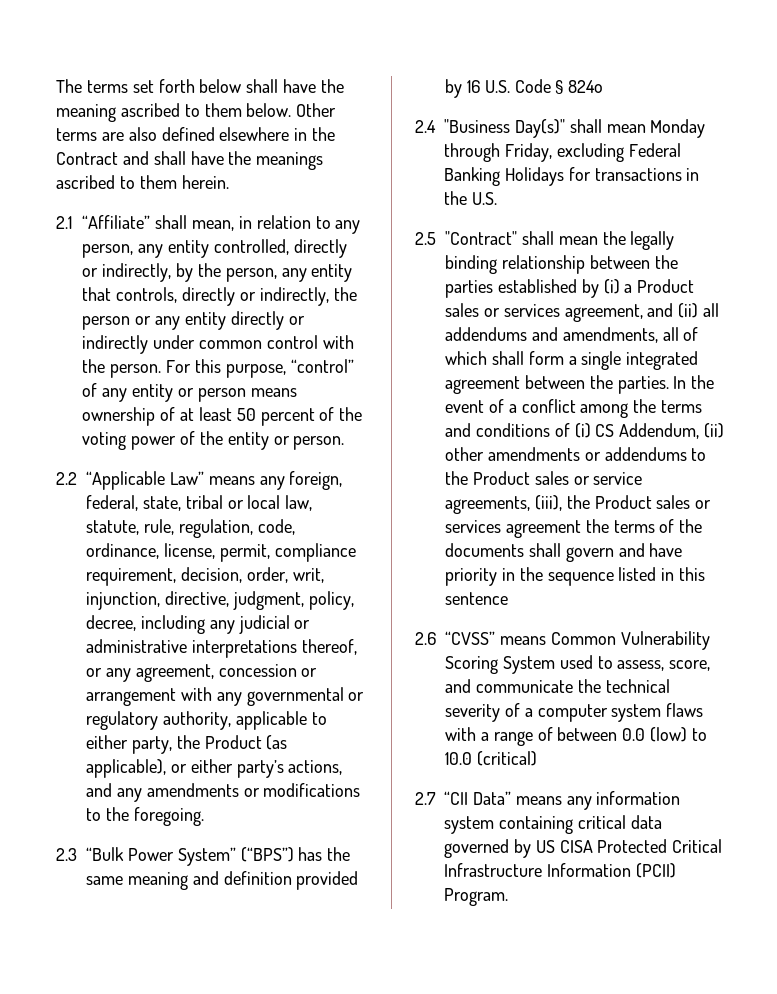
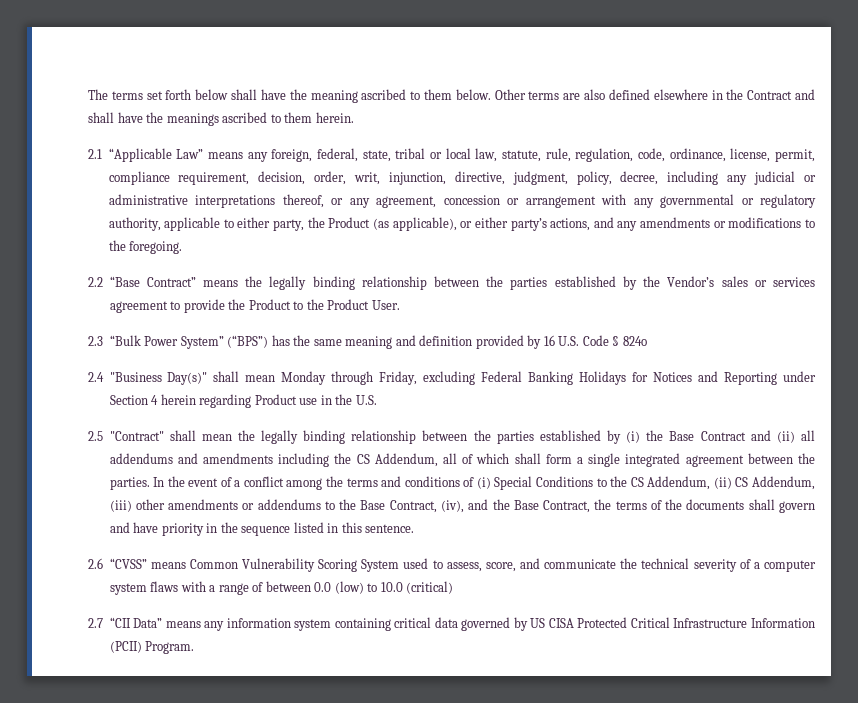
[82,215,361,234] [82,239,347,258] [82,263,353,282] [82,287,357,306] [82,311,305,330] [82,335,354,354] [82,359,354,378] [82,383,297,402] [82,407,363,426] [82,431,345,450] [56,472,77,485] “Affiliate” shall mean, in relation to any person, any entity controlled, directly or indirectly, by the person, any entity that controls, directly or indirectly, the person or any entity directly or indirectly under common control with the person. For this purpose, “control” of any entity or person means ownership of at least 50 percent of the voting power of the entity or person. // 2.2 -> (102, 154) none
(204, 816) none -> [88,276,815,290] [109,299,400,313] // 2.2 “Base Contract” means the legally binding relationship between the parties established by the Vendor’s sales or services agreement to provide the Product to the Product User.
[594,168,682,181] transactions -> [653,371,817,385] [109,394,318,408] Notices and Reporting under Section 4 herein regarding Product use
[624,279,695,293] [445,303,643,322] a Product sales or services agreement, -> [646,430,746,441] the Base Contract
[562,327,658,343] amendments, -> [202,453,438,467] amendments including the CS Addendum,
[595,423,725,439] CS Addendum, (ii) -> [494,476,816,490] [109,500,132,512] Special Conditions to the CS Addendum, (ii) CS Addendum, (iii)
[472,471,643,485] [445,495,712,514] [445,520,581,538] Product sales or service agreements, (iii), the Product sales or services agreement -> [360,499,591,513] Base Contract, (iv), and the Base Contract,
[445,592,508,605] sentence -> [365,524,415,533] sentence.

